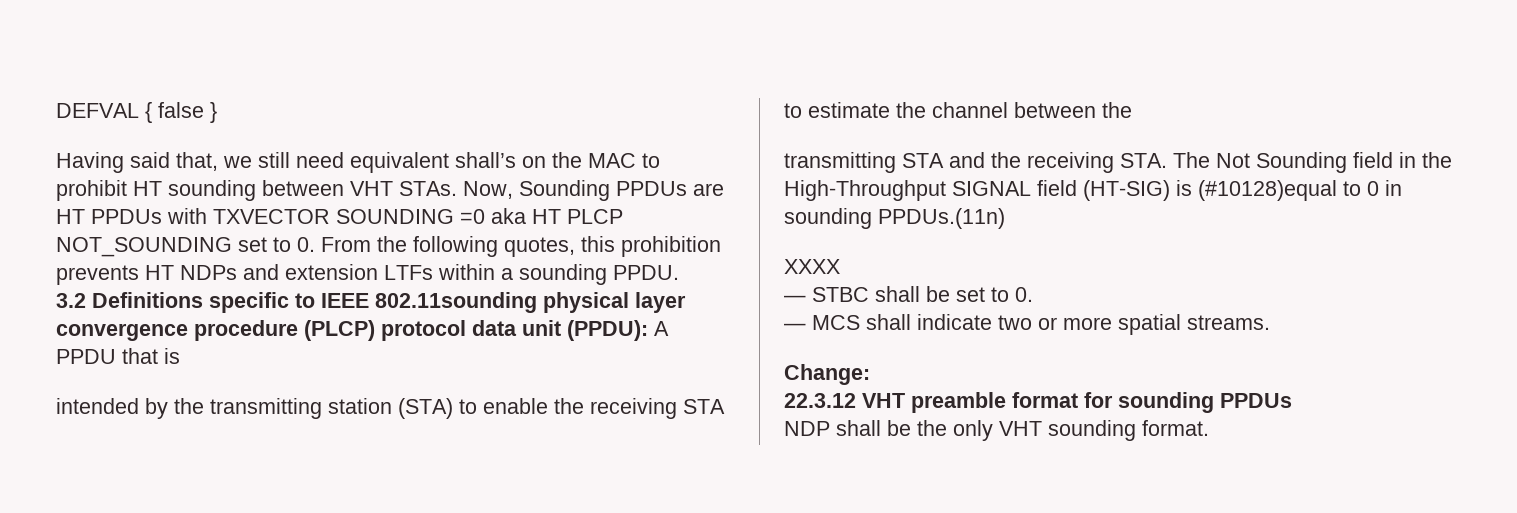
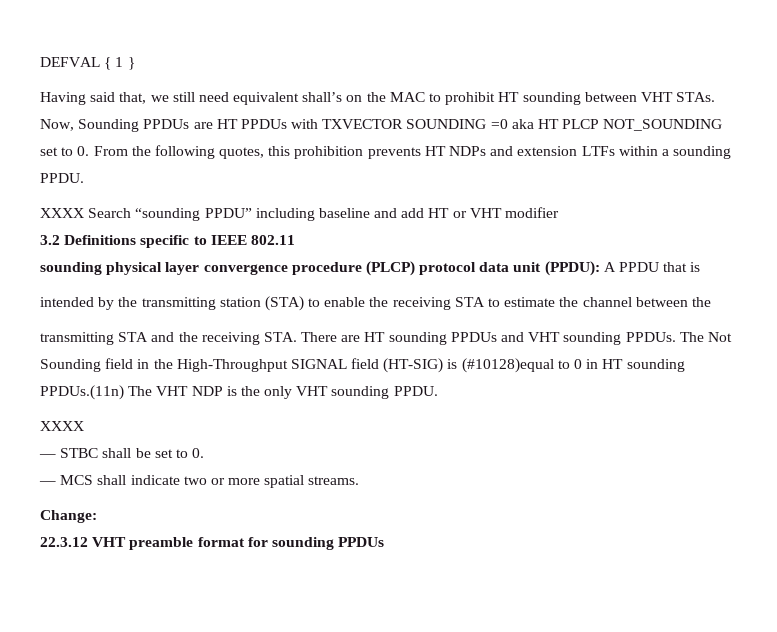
[158,102,204,118] false -> [115,57,124,67] 1
(679, 272) none -> [40,207,560,221] // XXXX Search “sounding PPDU” including baseline and add HT or VHT modifier
[375,292,537,313] 802.11sounding -> [250,235,295,245] [40,262,102,275] 802.11 // sounding
(1167, 160) none -> [301,332,676,345] There are HT sounding PPDUs and VHT sounding PPDUs.
(1402, 188) none -> [602,359,624,369] HT
(1005, 218) none -> [128,386,438,399] The VHT NDP is the only VHT sounding PPDU.
[784,420,1209,441] // NDP shall be the only VHT sounding format. -> (385, 542) none

